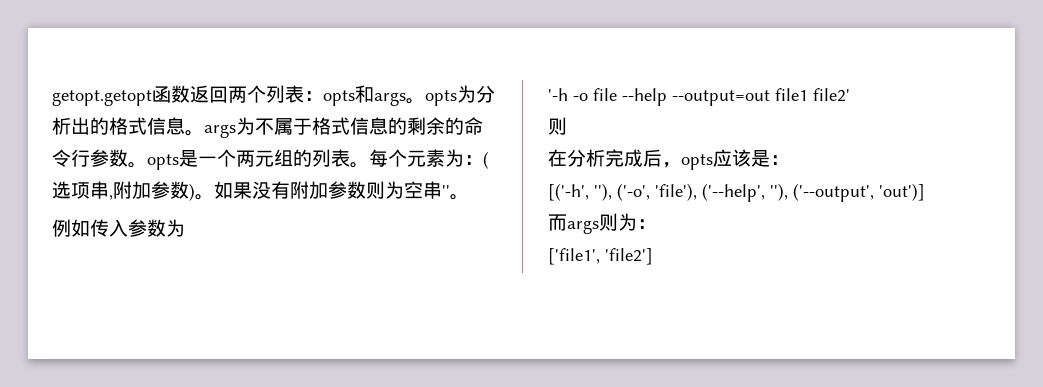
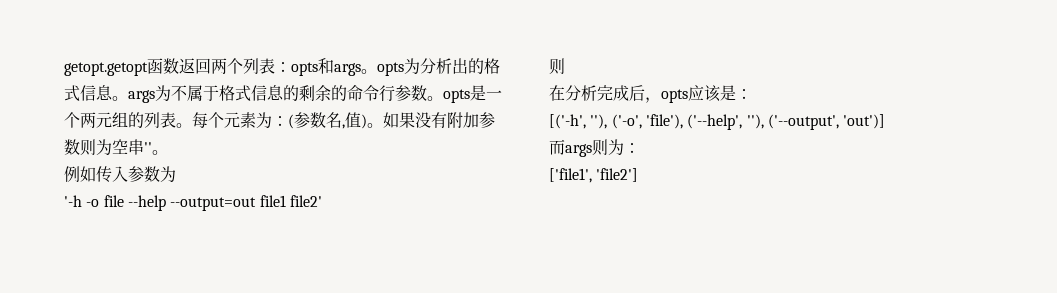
[52,181,189,200] 选项串,附加参数 -> [294,112,361,129] 参数名,值

